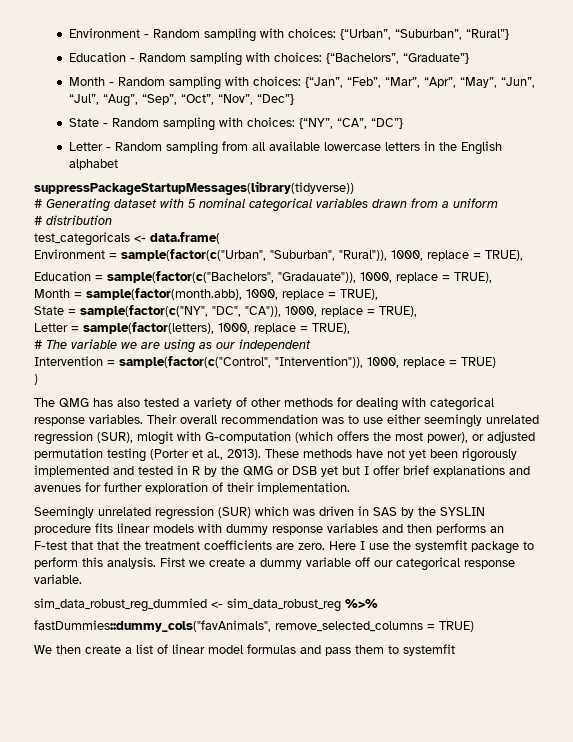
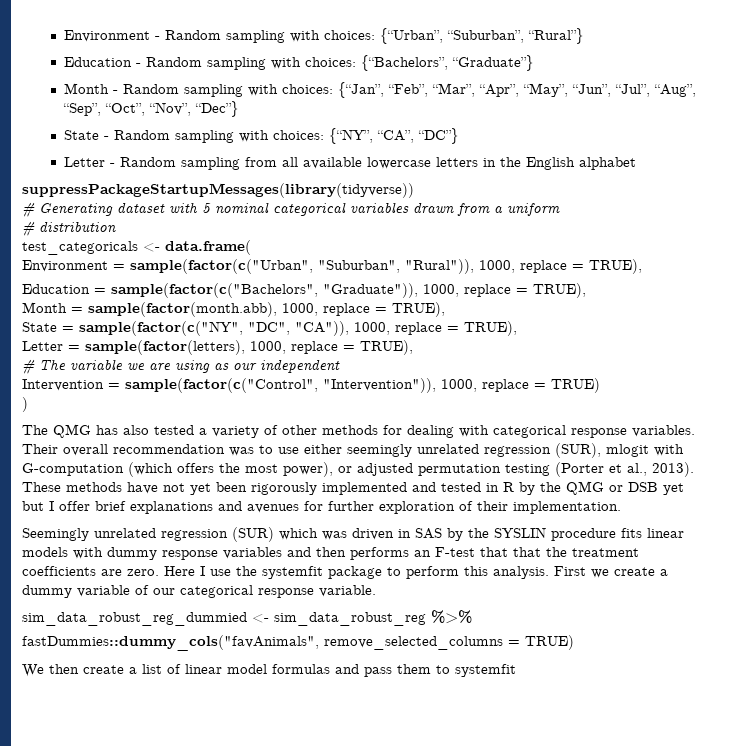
[278,272,356,283] "Gradauate")), -> [323,283,418,298] "Graduate")),
[355,557,370,567] off -> [135,585,149,595] of

